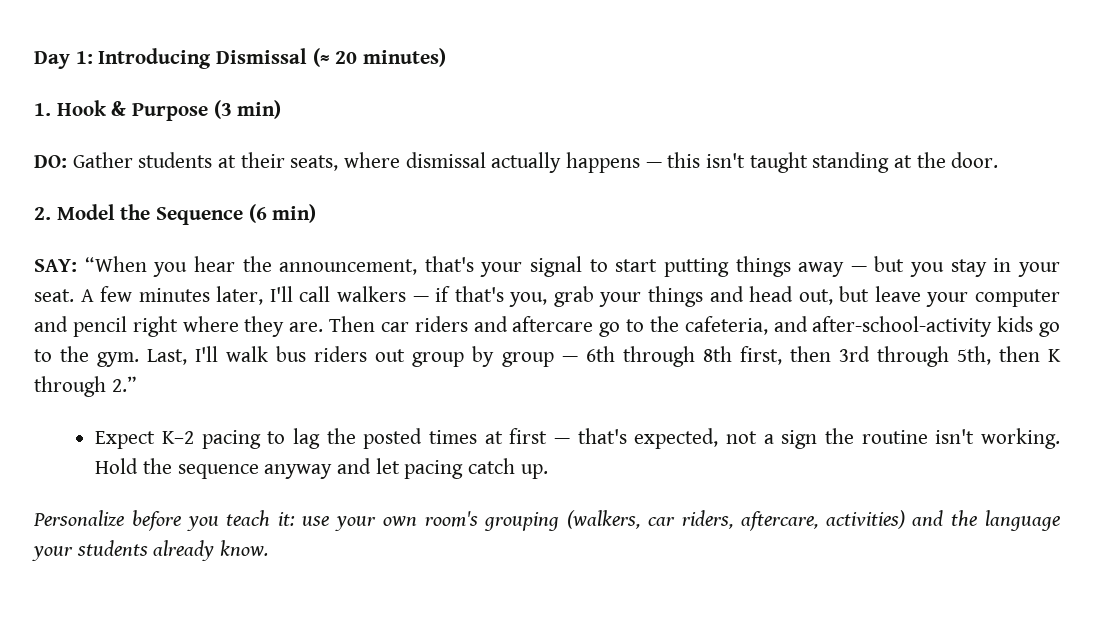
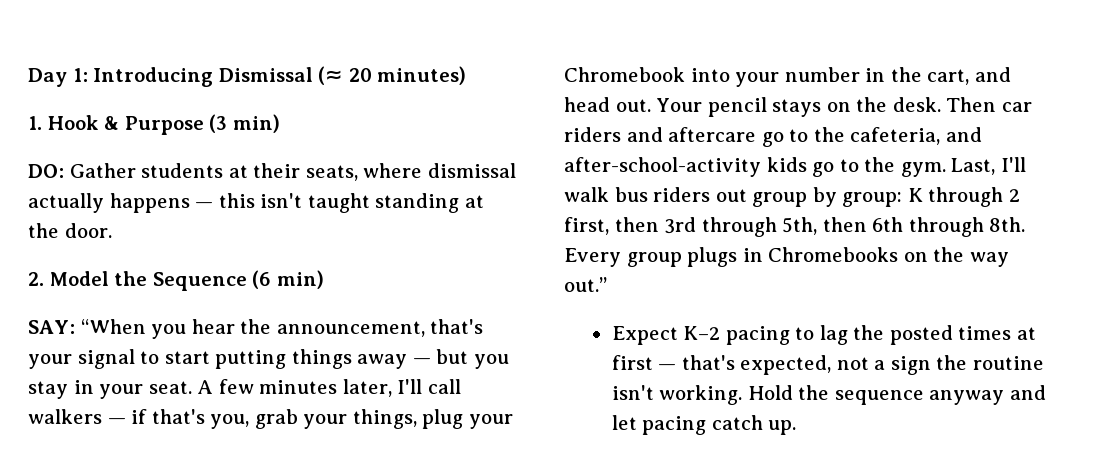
[647,286,1060,307] [34,316,324,337] things and head out, but leave your computer and pencil right where they are. -> [352,409,513,429] [564,67,1011,87] [564,97,941,117] things, plug your Chromebook into your number in the cart, and head out. Your pencil stays on the desk.
[501,346,732,367] group — 6th through 8th -> [842,187,1020,207] group: K through 2
[1047,349,1061,362] [34,376,137,397] K through 2.” -> [872,217,1026,237] [564,247,1009,267] [564,277,607,292] 6th through 8th. Every group plugs in Chromebooks on the way out.”
[33,510,1061,531] [32,540,269,561] // Personalize before you teach it: use your own room's grouping (walkers, car riders, aftercare, activities) and the language your students already know. -> (797, 427) none

